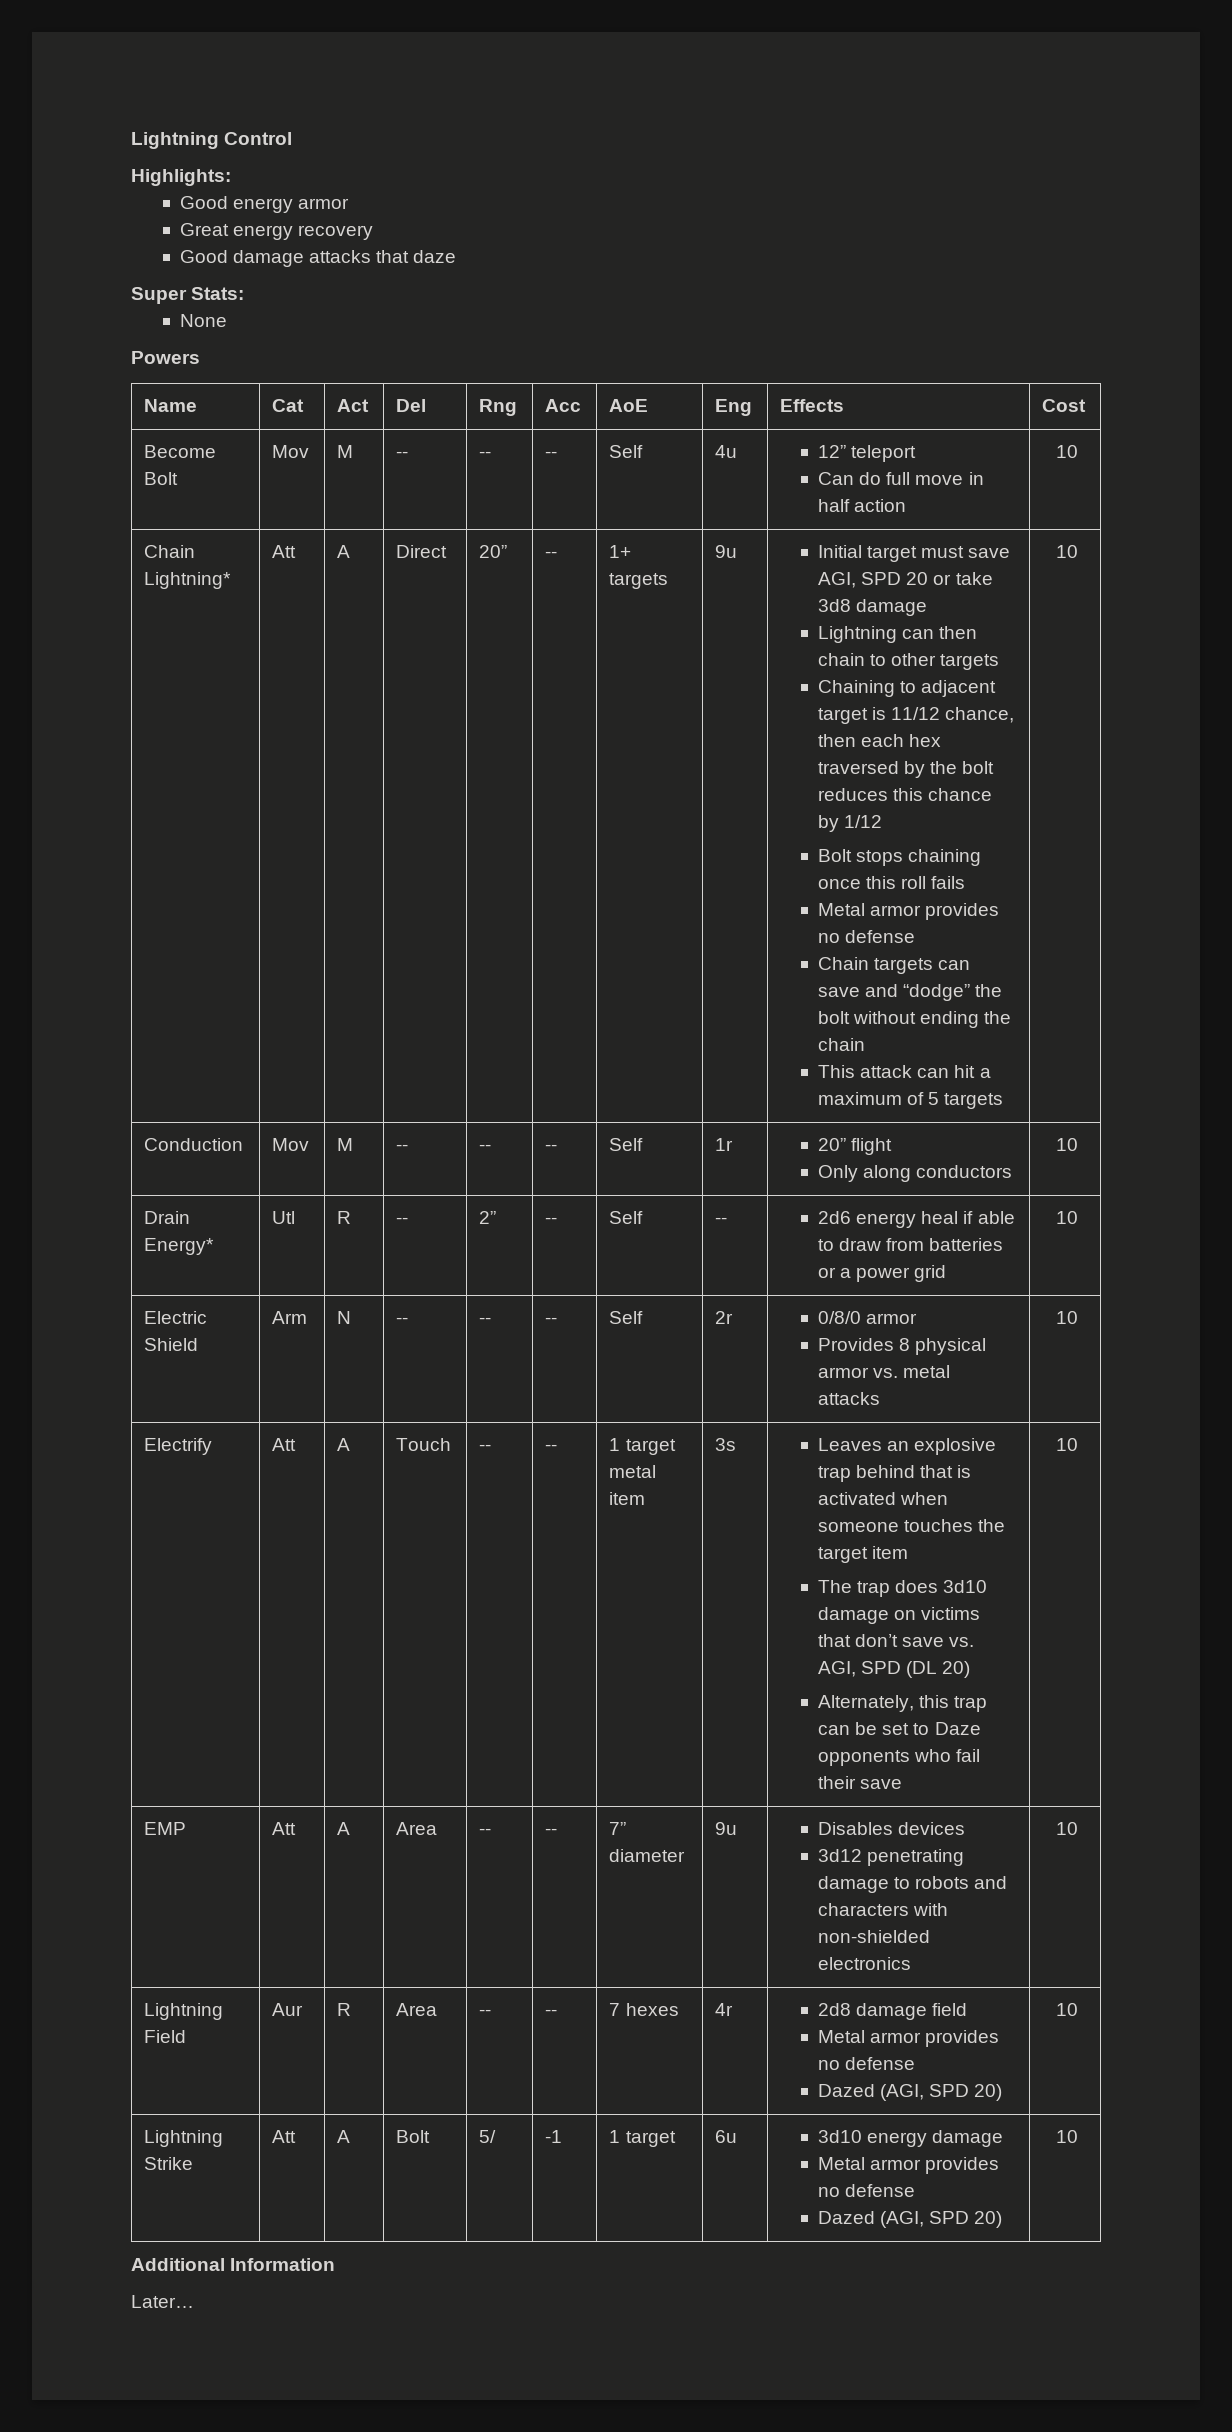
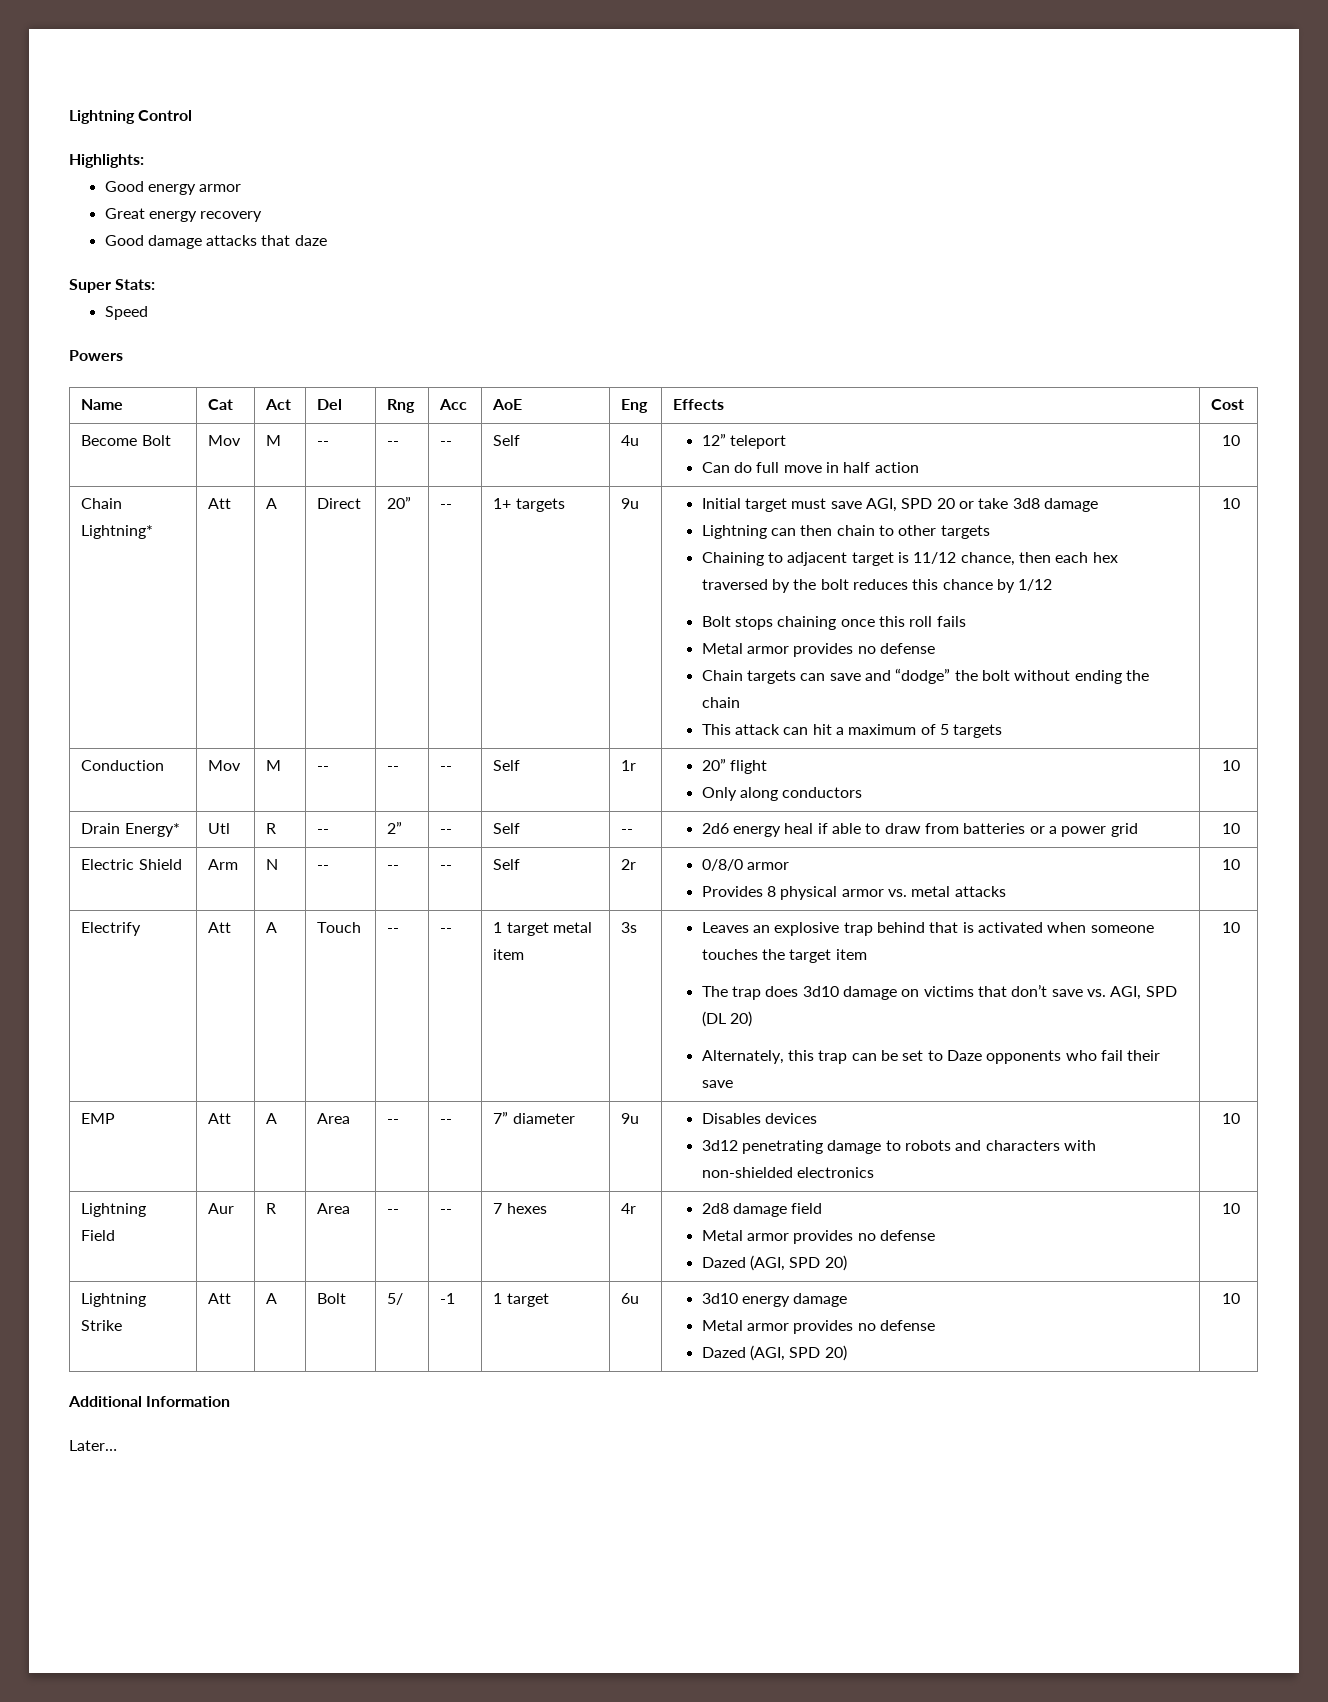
[179,314,227,327] // None -> [104,306,148,320] // Speed

